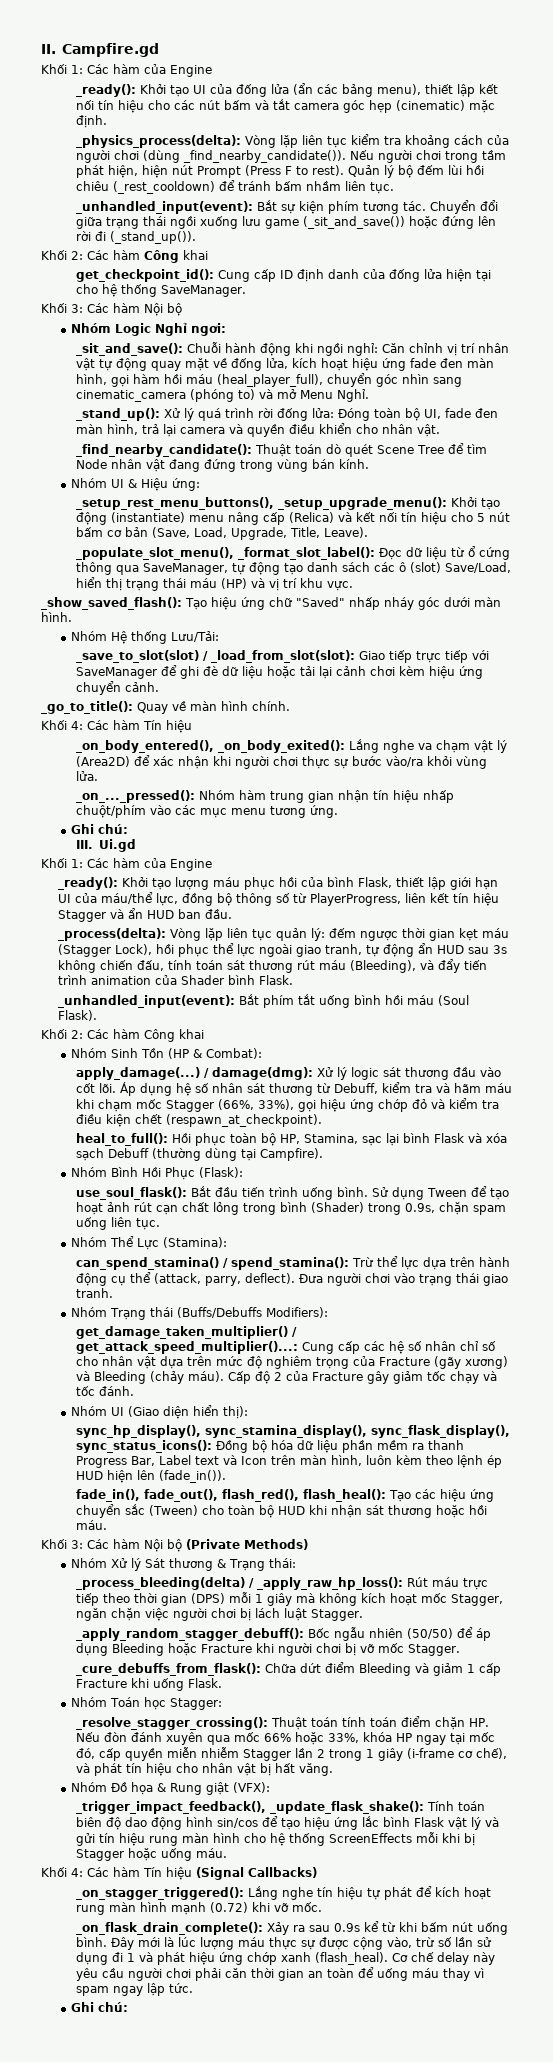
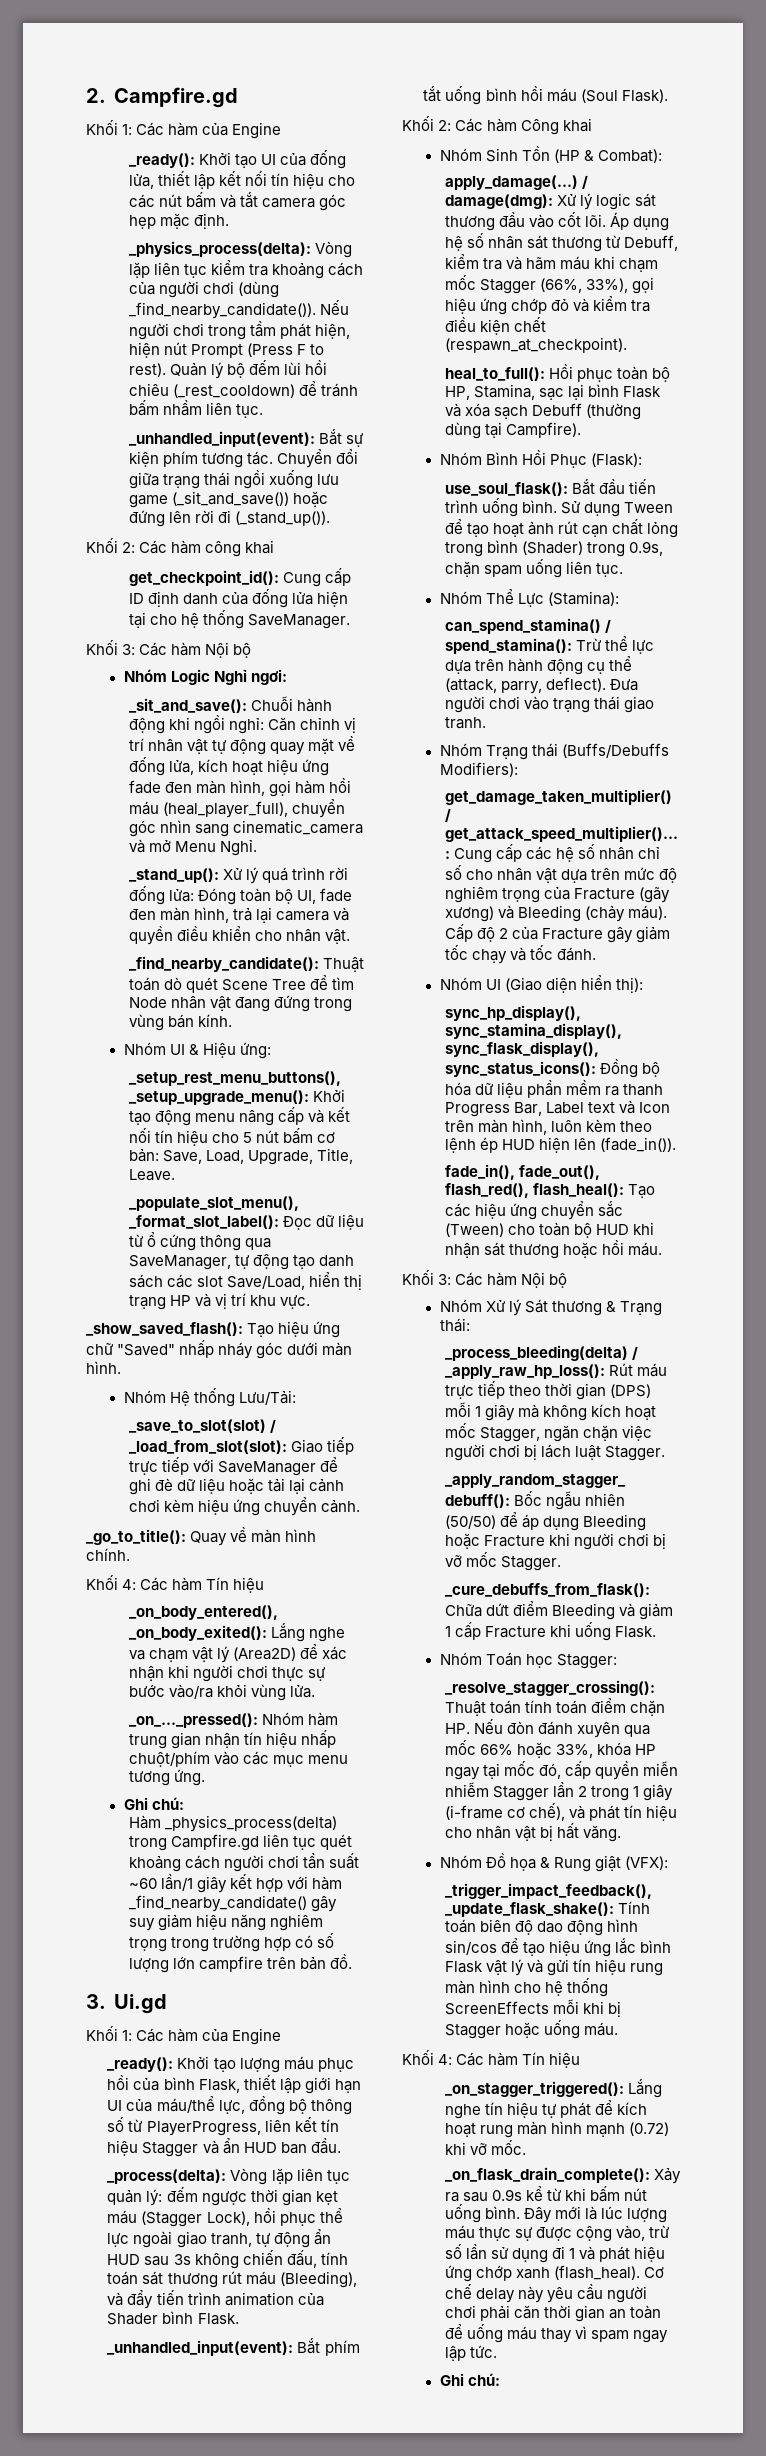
[41,44,56,54] II. -> [86,88,106,103] 2.
[270,83,421,97] lửa (ẩn các bảng menu), -> [128,174,154,189] lửa,
[395,100,465,111] (cinematic) -> (156, 222) none
[144,250,179,263] Công -> [205,540,242,557] công
[189,389,255,402] (phóng to) -> (363, 827) none
[110,512,185,523] (instantiate) -> (191, 1117) none
[288,512,334,523] (Relica) -> (305, 1116) none
[124,527,190,538] bản (Save, -> [128,1149,202,1164] bản: Save,
[323,527,368,538] Leave). -> [128,1169,175,1181] Leave.
[398,562,441,573] ô (slot) -> [196,1276,223,1287] slot
[162,578,247,589] thái máu (HP) -> [169,1295,191,1306] HP
[75,840,93,849] III. -> [128,1815,337,1832] [128,1834,353,1851] [128,1853,360,1872] [128,1874,343,1893] [128,1895,337,1912] [128,1914,324,1931] [128,1933,335,1952] [128,1954,353,1973] [86,1994,106,2009] Hàm _physics_process(delta) trong Campfire.gd liên tục quét khoảng cách người chơi tần suất ~60 lần/1 giây kết hợp với hàm _find_nearby_candidate() gây suy giảm hiệu năng nghiêm trọng trong trường hợp có số lượng lớn campfire trên bản đồ. // 3.
[186,1539,308,1550] (Private Methods) -> (568, 1280) none
[196,1867,317,1880] (Signal Callbacks) -> (581, 2060) none

